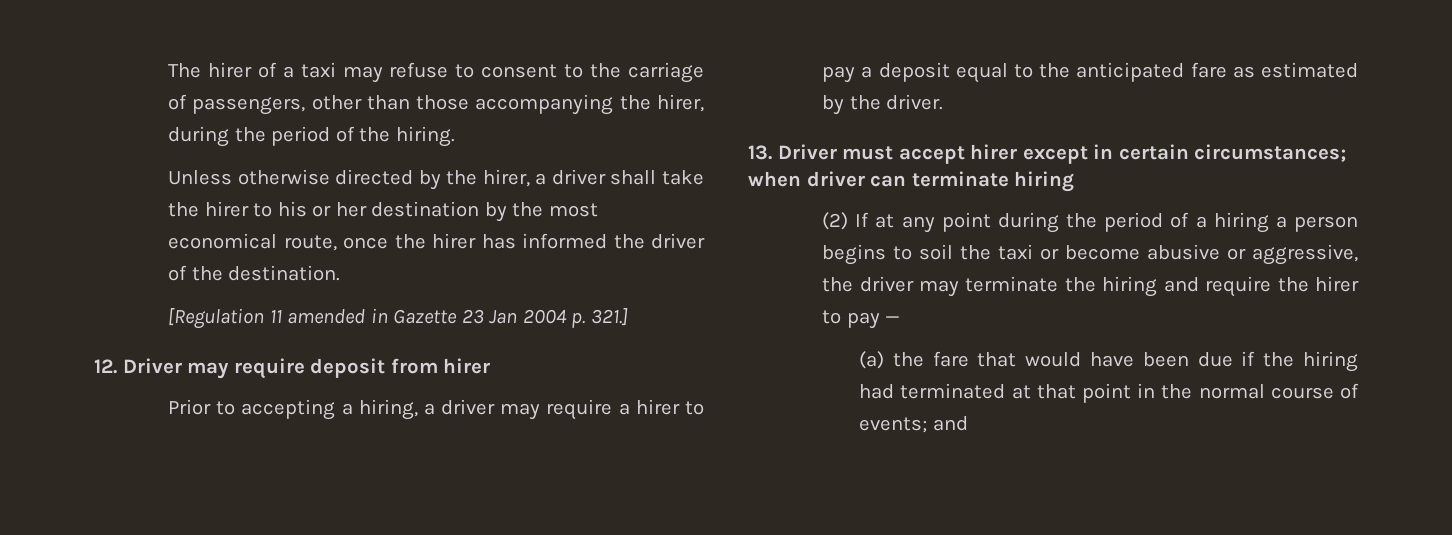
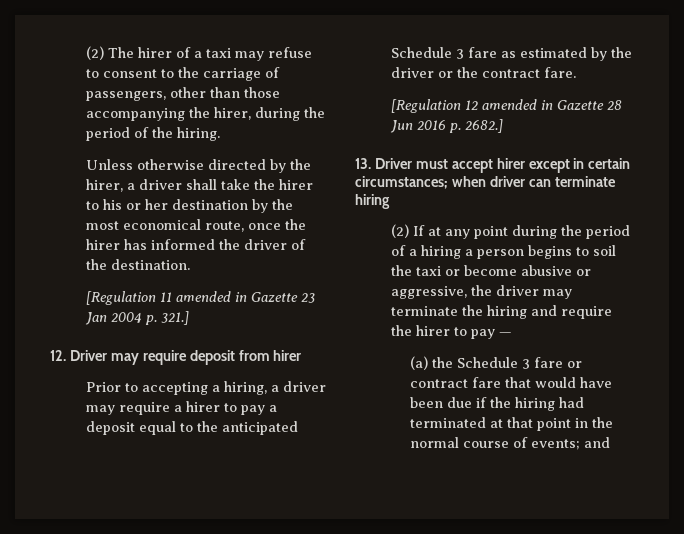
(168, 70) none -> [86,46,105,60] (2)
(1185, 72) none -> [391,47,465,59] Schedule 3
[886,94,944,110] driver. -> [391,67,577,78] [391,99,623,113] [390,119,504,133] driver or the contract fare. // [Regulation 12 amended in Gazette 28 Jun 2016 p. 2682.]
(924, 359) none -> [456,357,582,369] [409,379,468,388] Schedule 3 fare or contract

